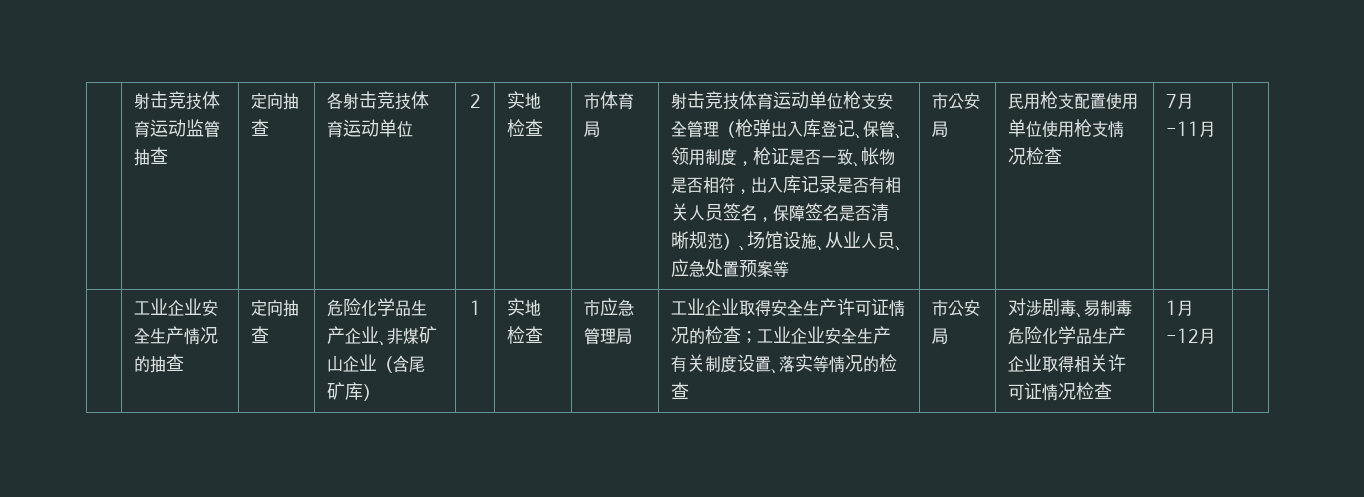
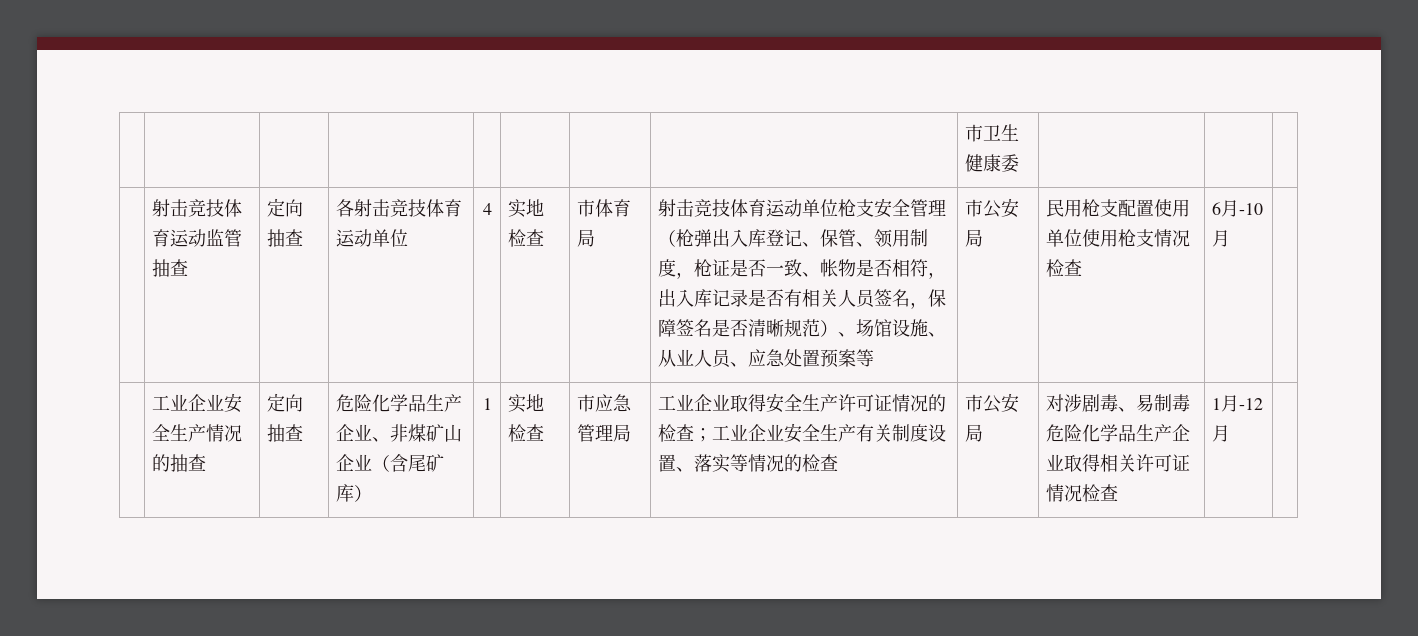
(134, 101) | -> [965,124,1020,142] [965,154,1020,173] | | | | | | | | 市卫生健康委 | | | // |
[469,94,481,108] 2 -> [482,203,492,215] 4
[1166,93,1194,110] [1166,121,1200,136] 7月-11 -> [1212,200,1264,217] 6月-10

